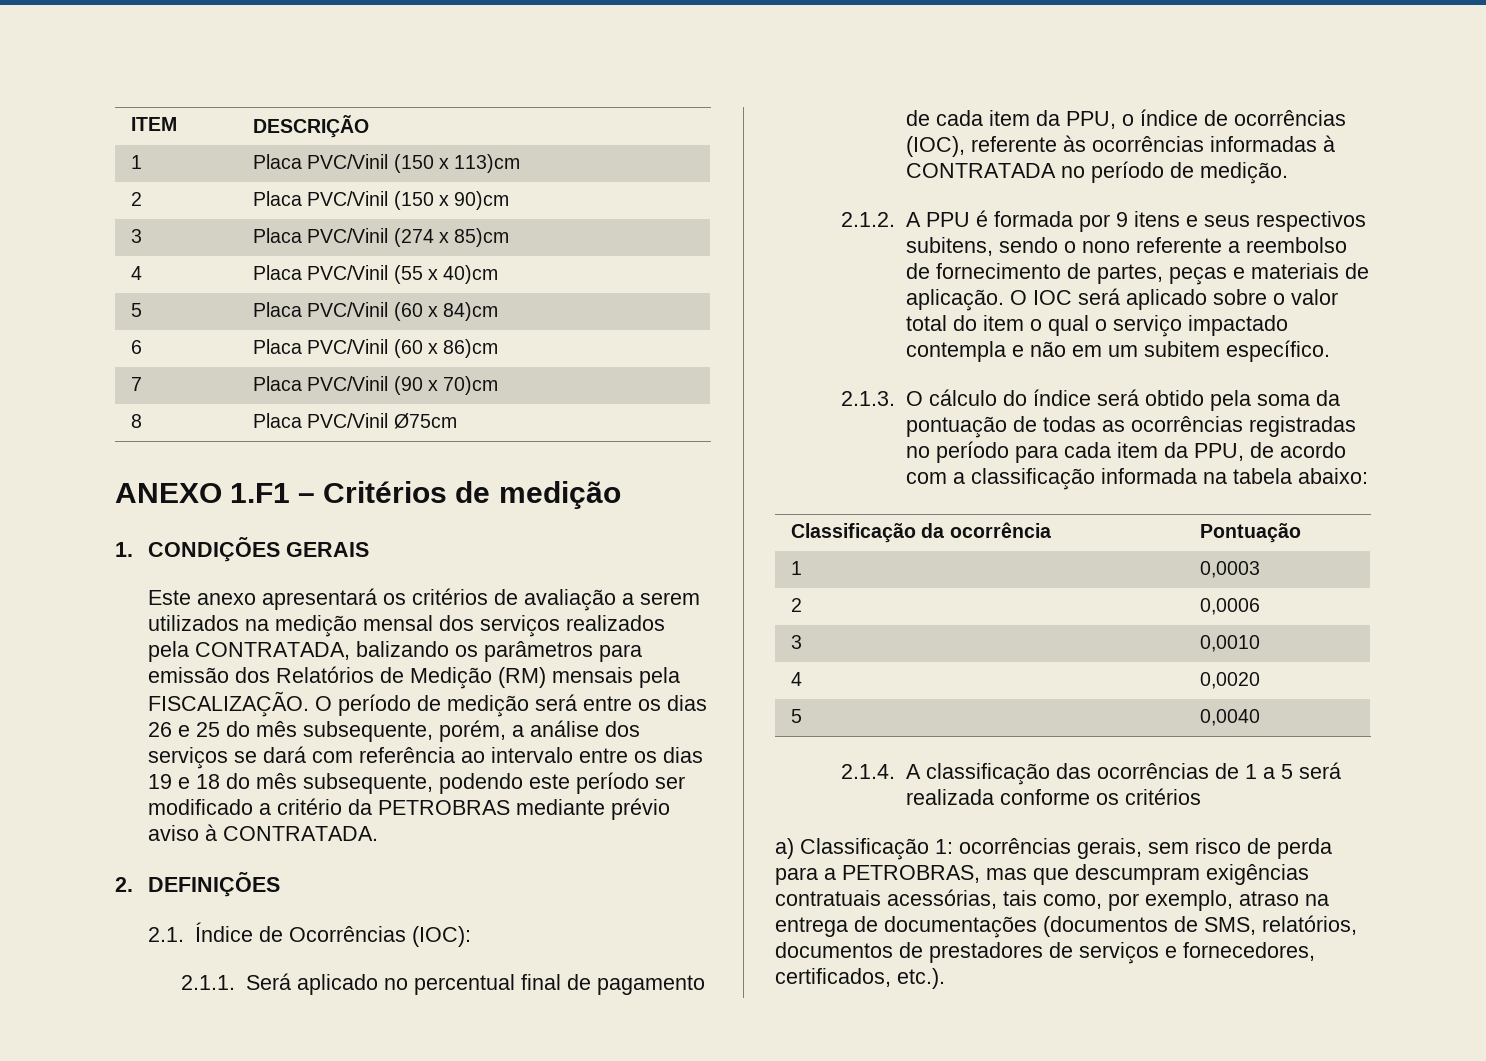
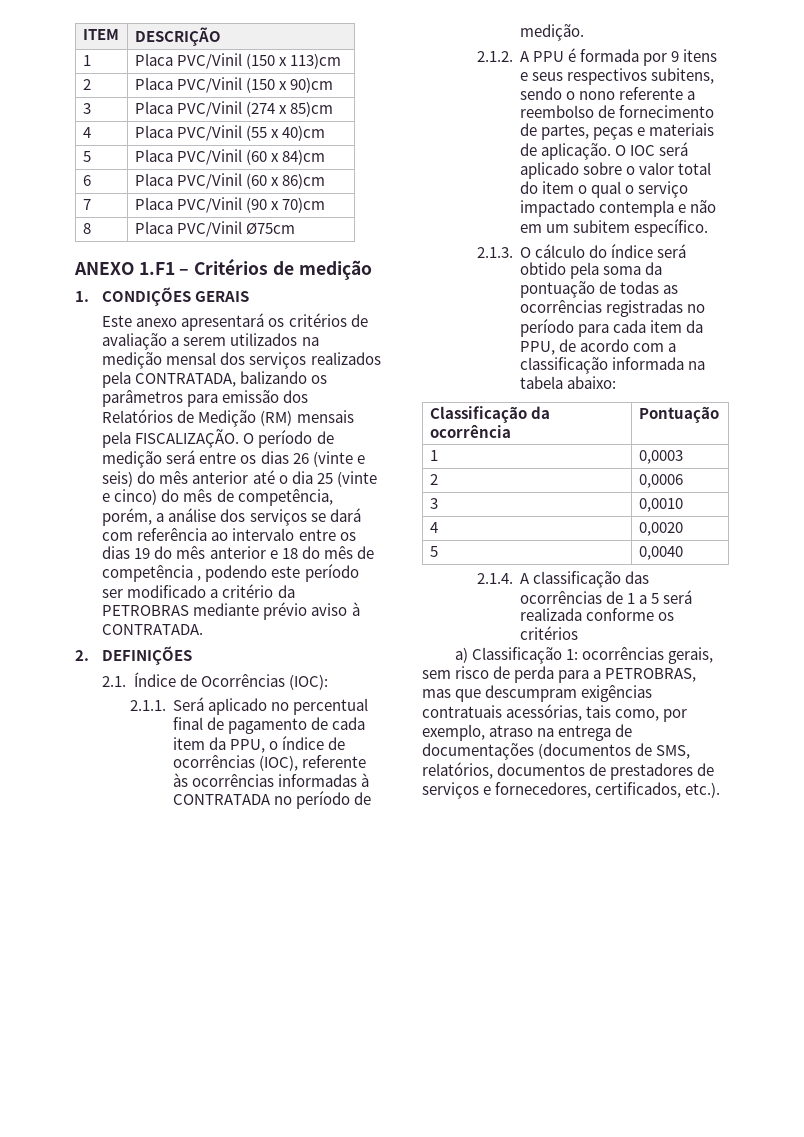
[177,721,433,742] e 25 do mês subsequente, -> [312,451,365,467] [102,470,377,487] [102,489,333,506] (vinte e seis) do mês anterior até o dia 25 (vinte e cinco) do mês de competência,
(172, 781) none -> [154,546,266,559] do mês anterior
[302,773,433,794] subsequente, -> [356,546,374,559] [102,565,202,582] de competência ,

